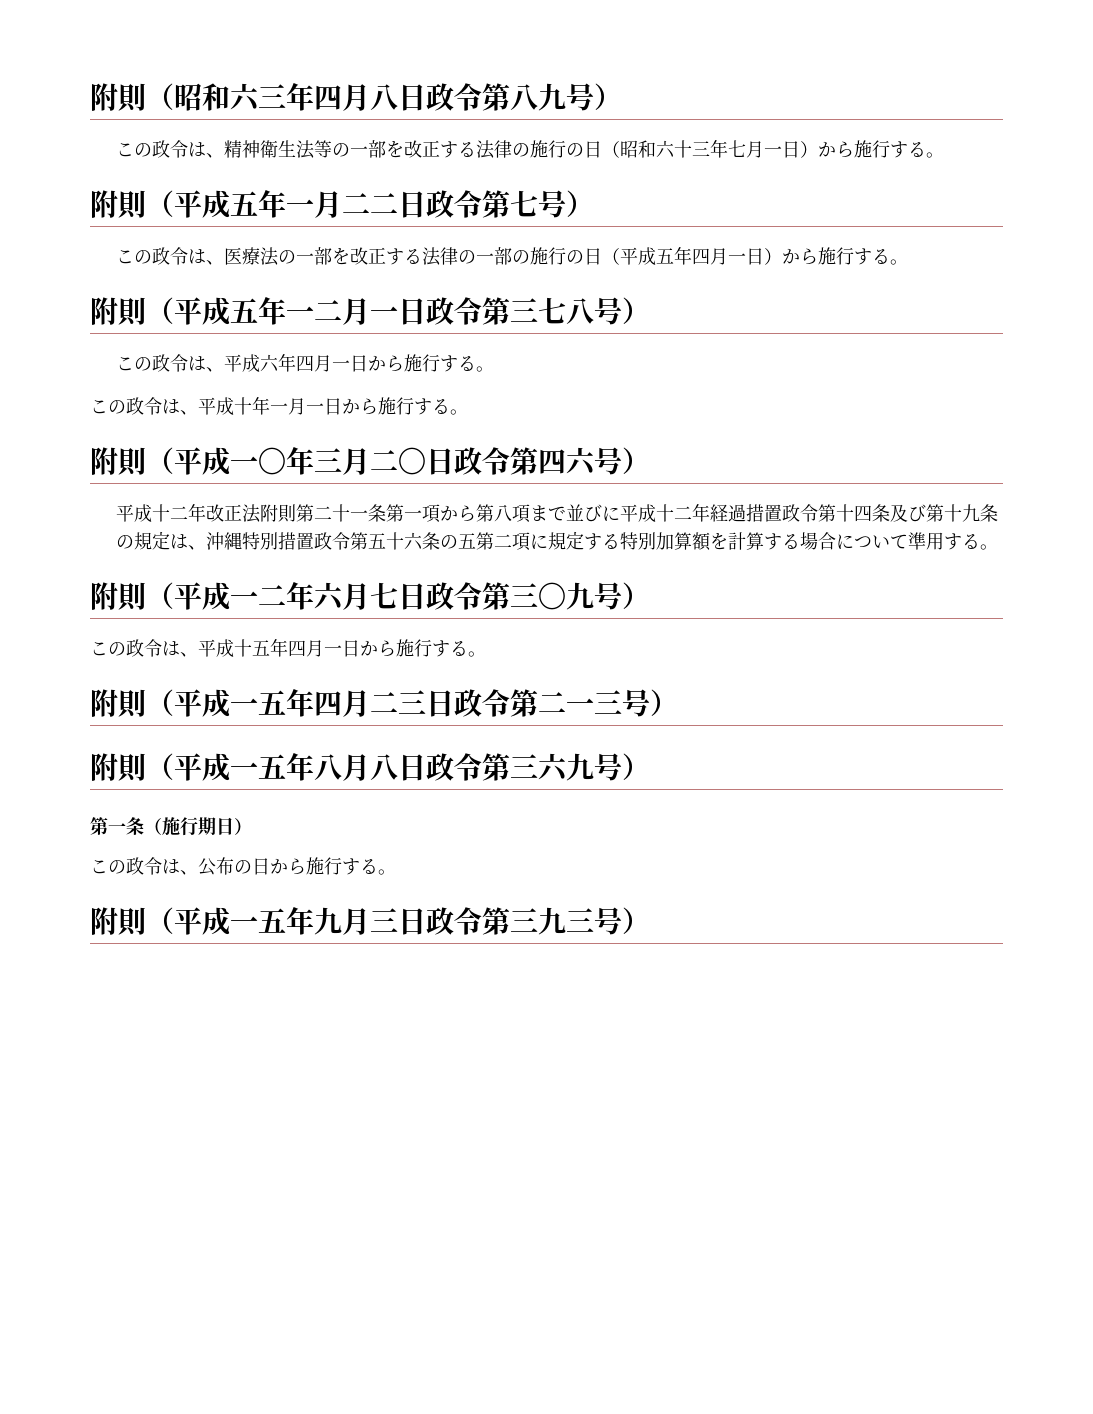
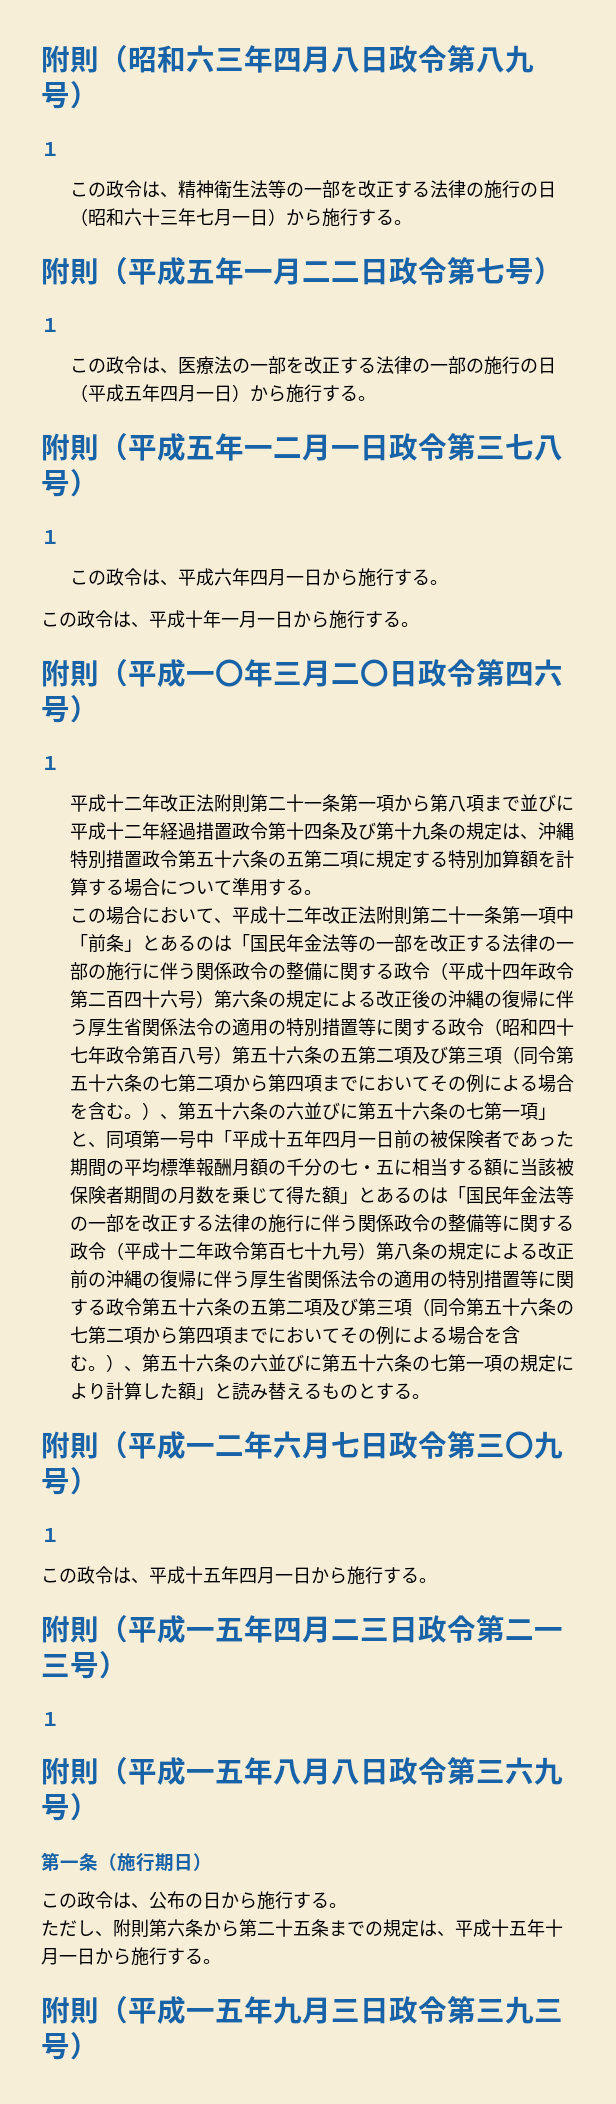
(622, 96) none -> [41,142,60,156] // １
(594, 203) none -> [41,318,60,332] // １
(650, 310) none -> [41,530,60,544] // １
(650, 460) none -> [41,756,60,770] // １
(998, 547) none -> [70,906,575,925] [70,934,575,953] [70,962,575,981] [70,990,575,1009] [70,1018,575,1037] [70,1046,575,1065] [70,1074,575,1093] [70,1102,557,1120] [70,1130,575,1149] [70,1158,575,1177] [70,1186,575,1205] [70,1214,575,1233] [70,1242,575,1261] [70,1270,575,1289] [70,1298,575,1317] [70,1326,521,1345] [70,1354,575,1372] [70,1382,431,1400] // この場合において、平成十二年改正法附則第二十一条第一項中「前条」とあるのは「国民年金法等の一部を改正する法律の一部の施行に伴う関係政令の整備に関する政令（平成十四年政令第二百四十六号）第六条の規定による改正後の沖縄の復帰に伴う厚生省関係法令の適用の特別措置等に関する政令（昭和四十七年政令第百八号）第五十六条の五第二項及び第三項（同令第五十六条の七第二項から第四項までにおいてその例による場合を含む。）、第五十六条の六並びに第五十六条の七第一項」と、同項第一号中「平成十五年四月一日前の被保険者であった期間の平均標準報酬月額の千分の七・五に相当する額に当該被保険者期間の月数を乗じて得た額」とあるのは「国民年金法等の一部を改正する法律の施行に伴う関係政令の整備等に関する政令（平成十二年政令第百七十九号）第八条の規定による改正前の沖縄の復帰に伴う厚生省関係法令の適用の特別措置等に関する政令第五十六条の五第二項及び第三項（同令第五十六条の七第二項から第四項までにおいてその例による場合を含む。）、第五十六条の六並びに第五十六条の七第一項の規定により計算した額」と読み替えるものとする。
(650, 595) none -> [41,1528,60,1542] // １
(678, 702) none -> [41,1712,60,1726] // １
(396, 872) none -> [41,1919,563,1938] [41,1947,221,1966] // ただし、附則第六条から第二十五条までの規定は、平成十五年十月一日から施行する。

